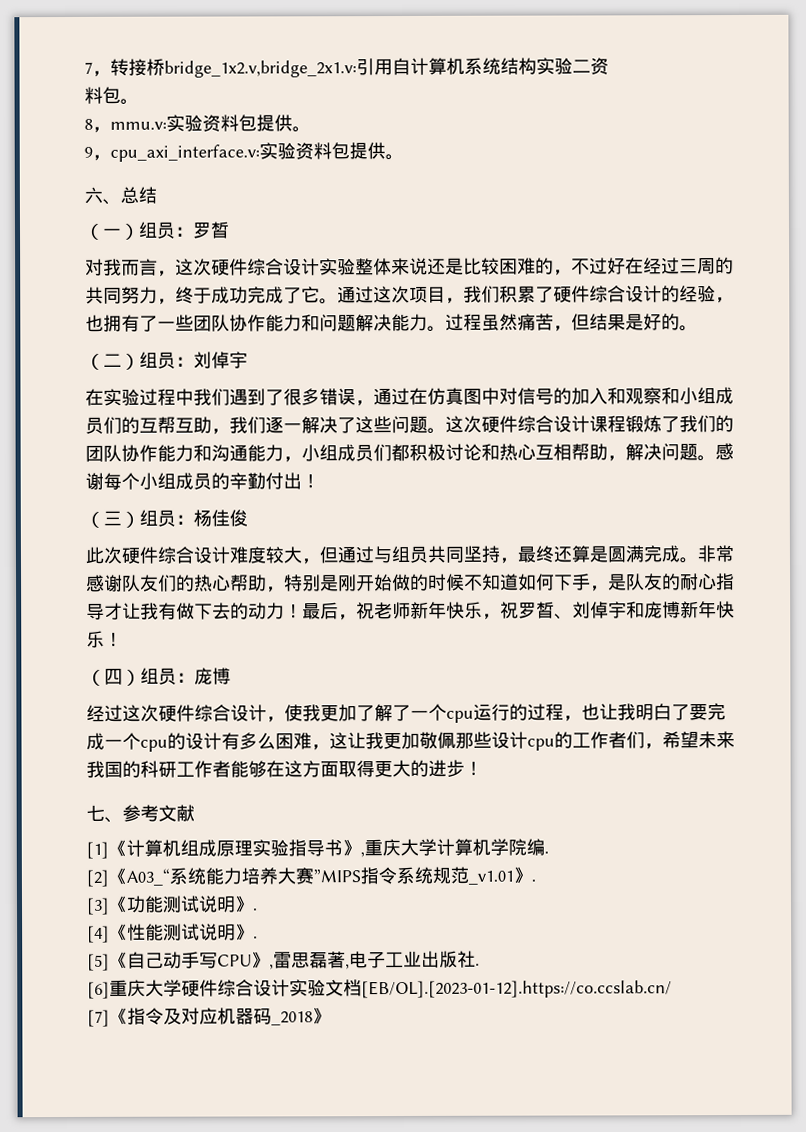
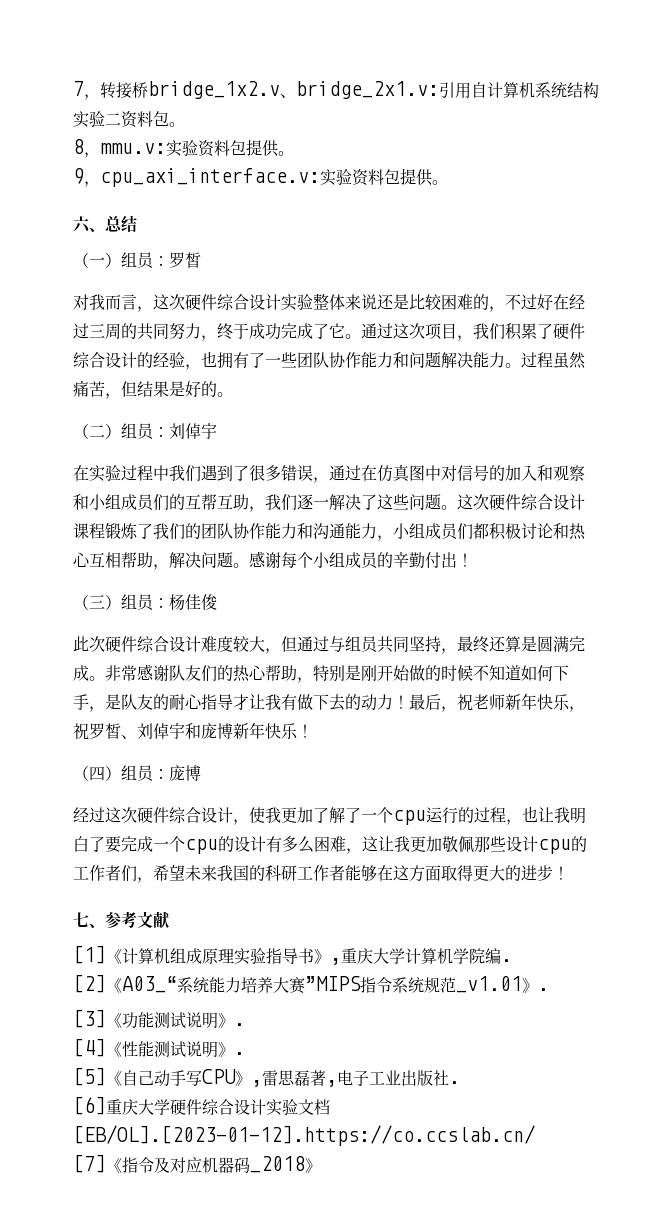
[164,60,357,78] bridge_1x2.v,bridge_2x1.v: -> [148,81,439,99] bridge_1x2.v、bridge_2x1.v:
(609, 66) // -> (138, 119) none

